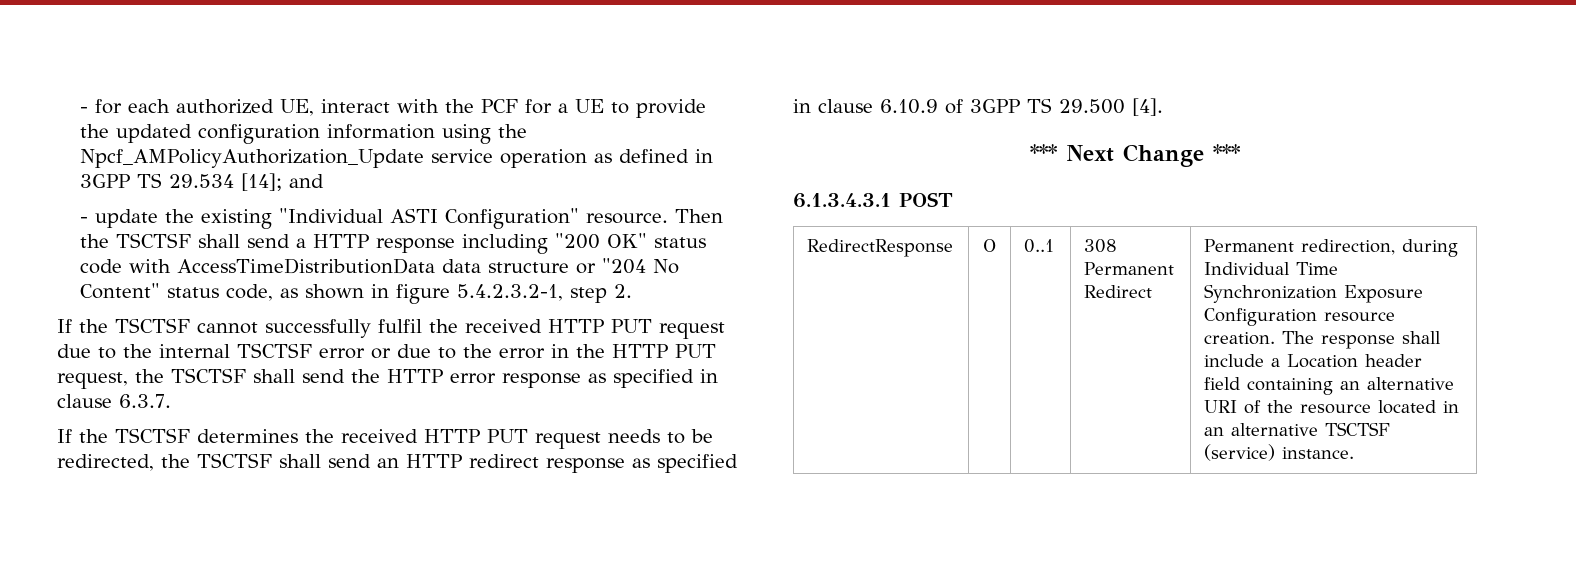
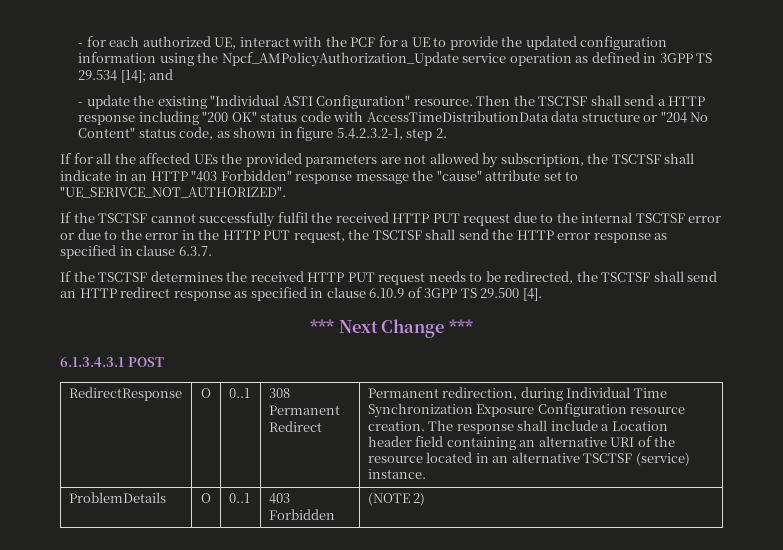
(633, 291) none -> [60,153,695,168] [60,170,579,184] [60,186,286,198] // If for all the affected UEs the provided parameters are not allowed by subscription, the TSCTSF shall indicate in an HTTP "403 Forbidden" response message the "cause" attribute set to "UE_SERIVCE_NOT_AUTHORIZED".
(1355, 453) none -> [68,492,166,503] [201,493,211,503] [228,493,250,503] [268,493,290,504] [268,509,335,520] [367,492,426,506] // ProblemDetails | O | 0..1 | 403 Forbidden | (NOTE 2)

